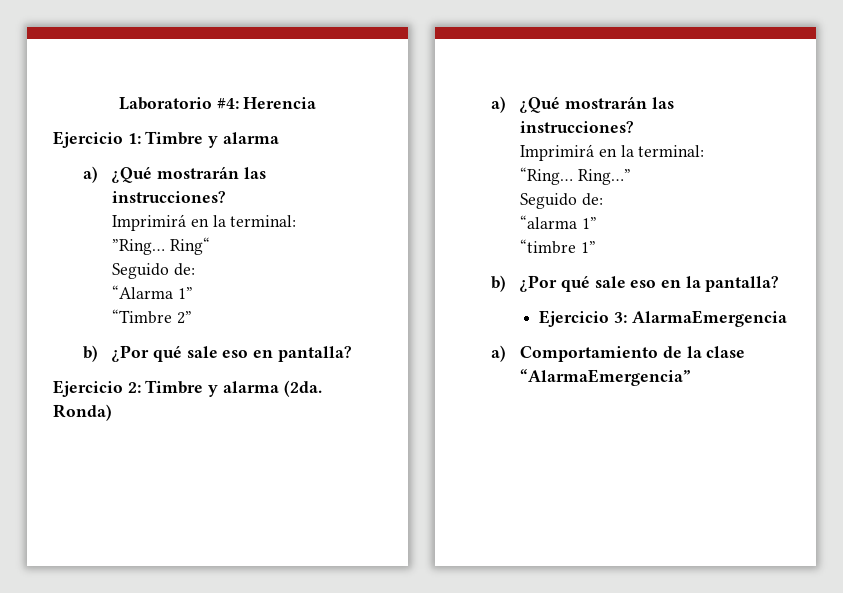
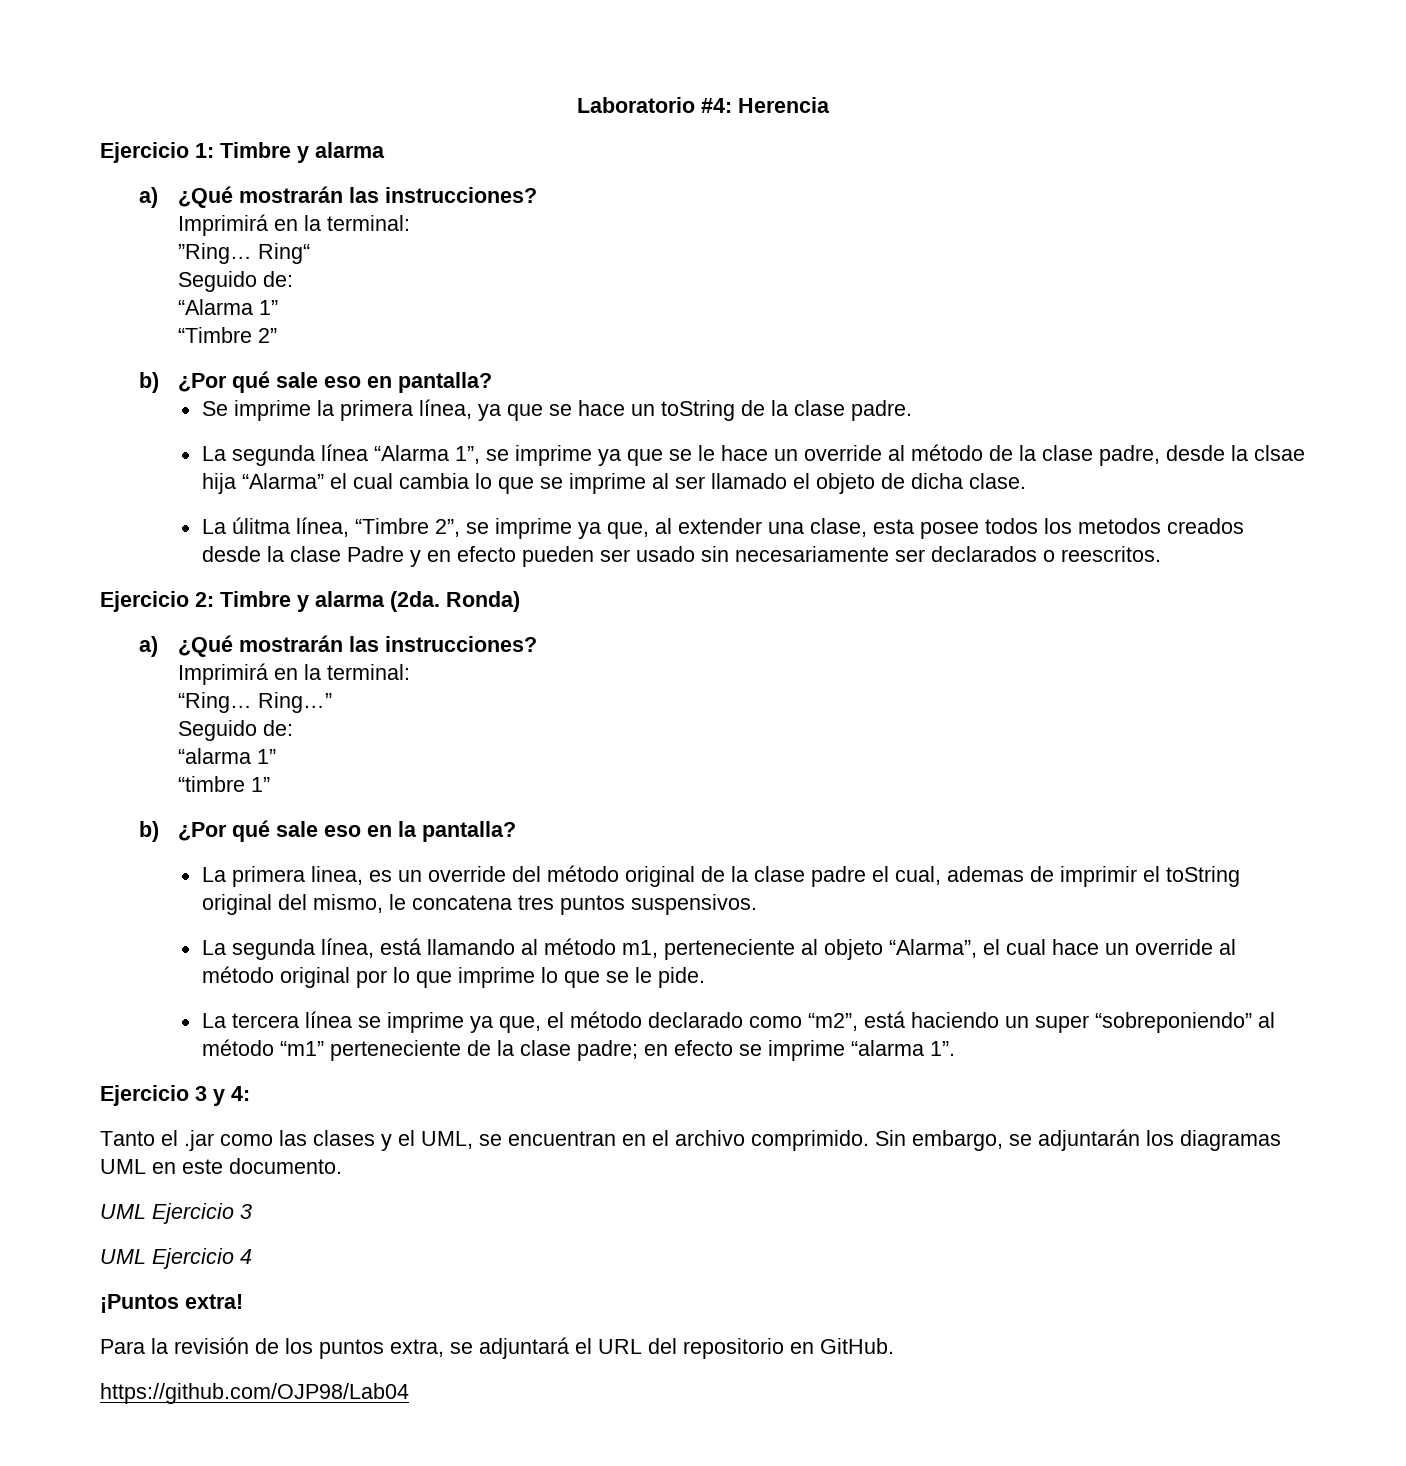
(352, 354) none -> [201,399,912,421] [201,444,1305,466] [201,473,1026,494] [201,517,1244,539] [201,546,1161,567] // Se imprime la primera línea, ya que se hace un toString de la clase padre. // La segunda línea “Alarma 1”, se imprime ya que se le hace un override al método de la clase padre, desde la clsae hija “Alarma” el cual cambia lo que se imprime al ser llamado el objeto de dicha clase. // La úlitma línea, “Timbre 2”, se imprime ya que, al extender una clase, esta posee todos los metodos creados desde la clase Padre y en efecto pueden ser usado sin necesariamente ser declarados o reescritos.
[539,310,787,327] [490,345,746,362] [520,369,692,386] Ejercicio 3: AlarmaEmergencia // a) Comportamiento de la clase “AlarmaEmergencia” -> [201,865,1240,887] [201,894,757,915] [201,938,1236,960] [201,966,705,988] [201,1011,1275,1033] [201,1039,955,1061] [100,1085,250,1106] [100,1129,1281,1151] [100,1158,342,1174] [100,1203,252,1224] [100,1248,252,1269] [100,1294,243,1313] [100,1337,894,1359] [100,1383,409,1404] La primera linea, es un override del método original de la clase padre el cual, ademas de imprimir el toString original del mismo, le concatena tres puntos suspensivos. // La segunda línea, está llamando al método m1, perteneciente al objeto “Alarma”, el cual hace un override al método original por lo que imprime lo que se le pide. // La tercera línea se imprime ya que, el método declarado como “m2”, está haciendo un super “sobreponiendo” al método “m1” perteneciente de la clase padre; en efecto se imprime “alarma 1”. // Ejercicio 3 y 4: // Tanto el .jar como las clases y el UML, se encuentran en el archivo comprimido. Sin embargo, se adjuntarán los diagramas UML en este documento. // UML Ejercicio 3 // UML Ejercicio 4 // ¡Puntos extra! // Para la revisión de los puntos extra, se adjuntará el URL del repositorio en GitHub. // https://github.com/OJP98/Lab04

